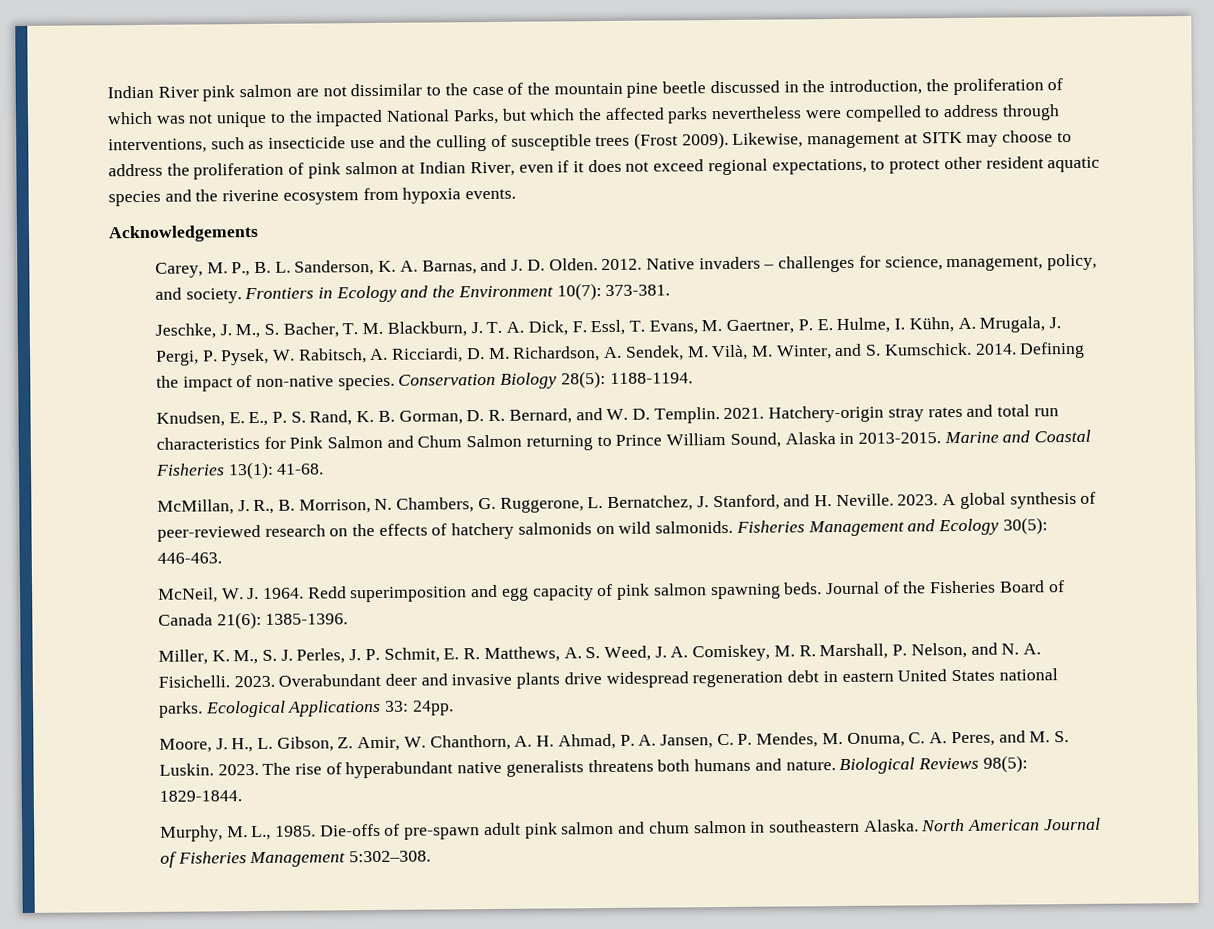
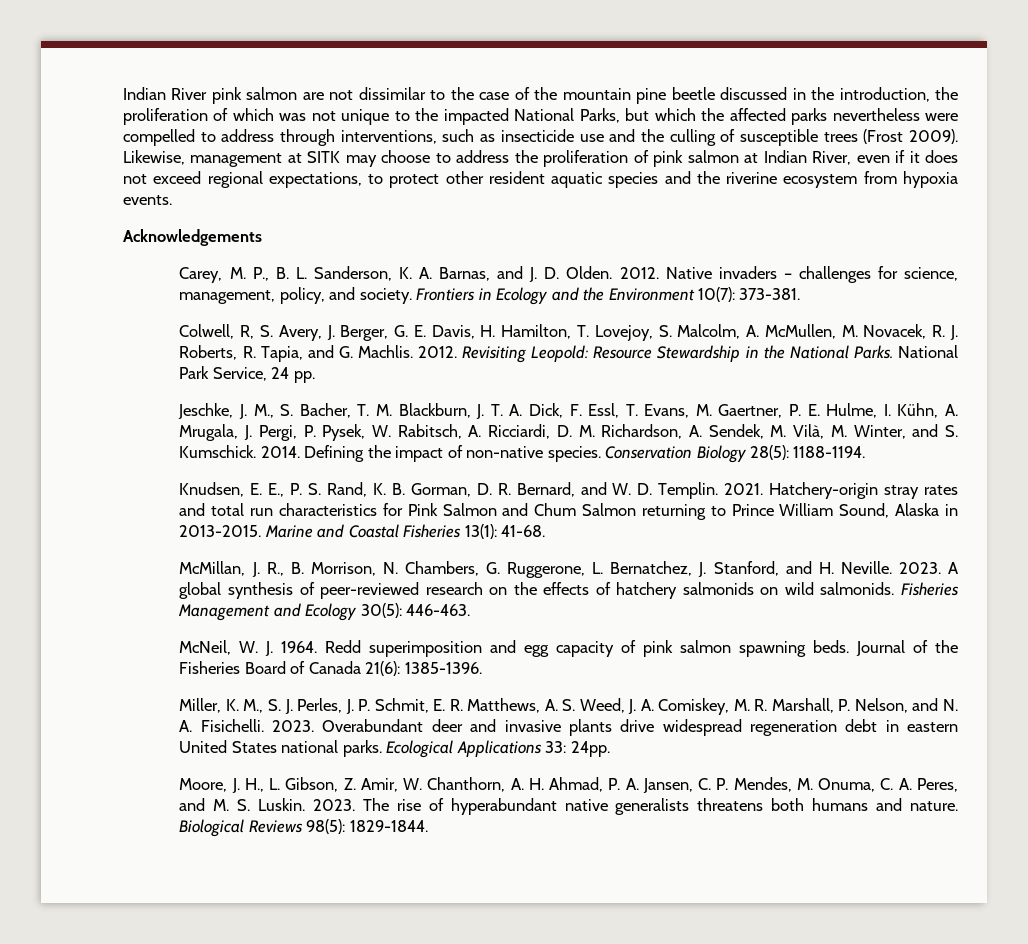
(671, 290) none -> [179,324,958,341] [179,345,958,363] [179,366,315,383] // Colwell, R, S. Avery, J. Berger, G. E. Davis, H. Hamilton, T. Lovejoy, S. Malcolm, A. McMullen, M. Novacek, R. J. Roberts, R. Tapia, and G. Machlis. 2012. Revisiting Leopold: Resource Stewardship in the National Parks. National Park Service, 24 pp.
[159,817,1101,842] [159,850,432,868] // Murphy, M. L., 1985. Die-offs of pre-spawn adult pink salmon and chum salmon in southeastern Alaska. North American Journal of Fisheries Management 5:302–308. -> (428, 826) none

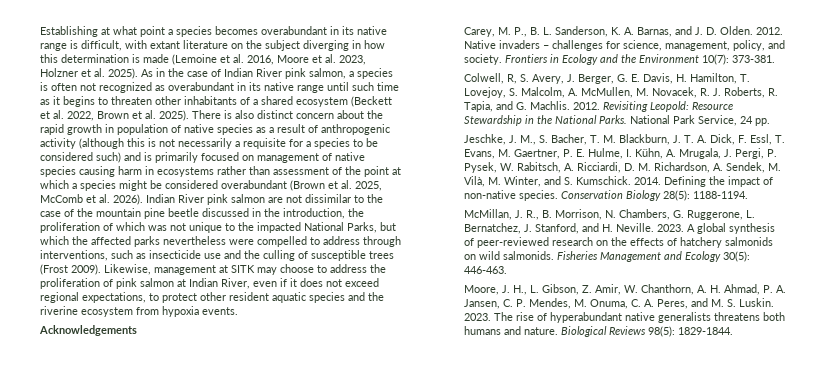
(123, 93) none -> [40,26,387,37] [40,40,385,51] [40,54,366,65] [40,68,393,79] [40,82,399,93] [40,96,392,107] [40,110,383,121] [40,124,390,135] [40,138,378,149] [40,152,365,163] [40,166,401,177] [40,180,382,191] [40,194,143,205] Establishing at what point a species becomes overabundant in its native range is difficult, with extant literature on the subject diverging in how this determination is made (Lemoine et al. 2016, Moore et al. 2023, Holzner et al. 2025). As in the case of Indian River pink salmon, a species is often not recognized as overabundant in its native range until such time as it begins to threaten other inhabitants of a shared ecosystem (Beckett et al. 2022, Brown et al. 2025). There is also distinct concern about the rapid growth in population of native species as a result of anthropogenic activity (although this is not necessarily a requisite for a species to be considered such) and is primarily focused on management of native species causing harm in ecosystems rather than assessment of the point at which a species might be considered overabundant (Brown et al. 2025, McComb et al. 2026).
[179,482,959,499] [179,503,958,520] [179,524,546,539] // Knudsen, E. E., P. S. Rand, K. B. Gorman, D. R. Bernard, and W. D. Templin. 2021. Hatchery-origin stray rates and total run characteristics for Pink Salmon and Chum Salmon returning to Prince William Sound, Alaska in 2013-2015. Marine and Coastal Fisheries 13(1): 41-68. -> (748, 195) none
[179,640,958,657] [179,661,482,676] [179,698,959,715] [179,719,958,736] [179,740,610,758] // McNeil, W. J. 1964. Redd superimposition and egg capacity of pink salmon spawning beds. Journal of the Fisheries Board of Canada 21(6): 1385-1396. // Miller, K. M., S. J. Perles, J. P. Schmit, E. R. Matthews, A. S. Weed, J. A. Comiskey, M. R. Marshall, P. Nelson, and N. A. Fisichelli. 2023. Overabundant deer and invasive plants drive widespread regeneration debt in eastern United States national parks. Ecological Applications 33: 24pp. -> (507, 270) none

